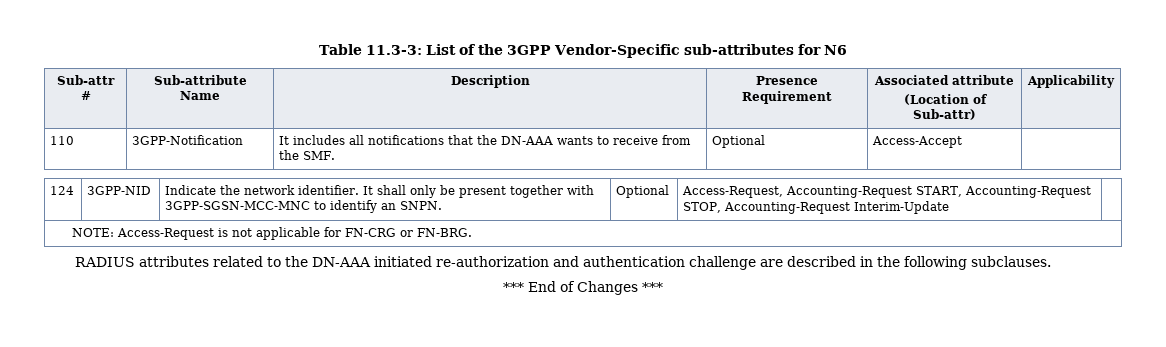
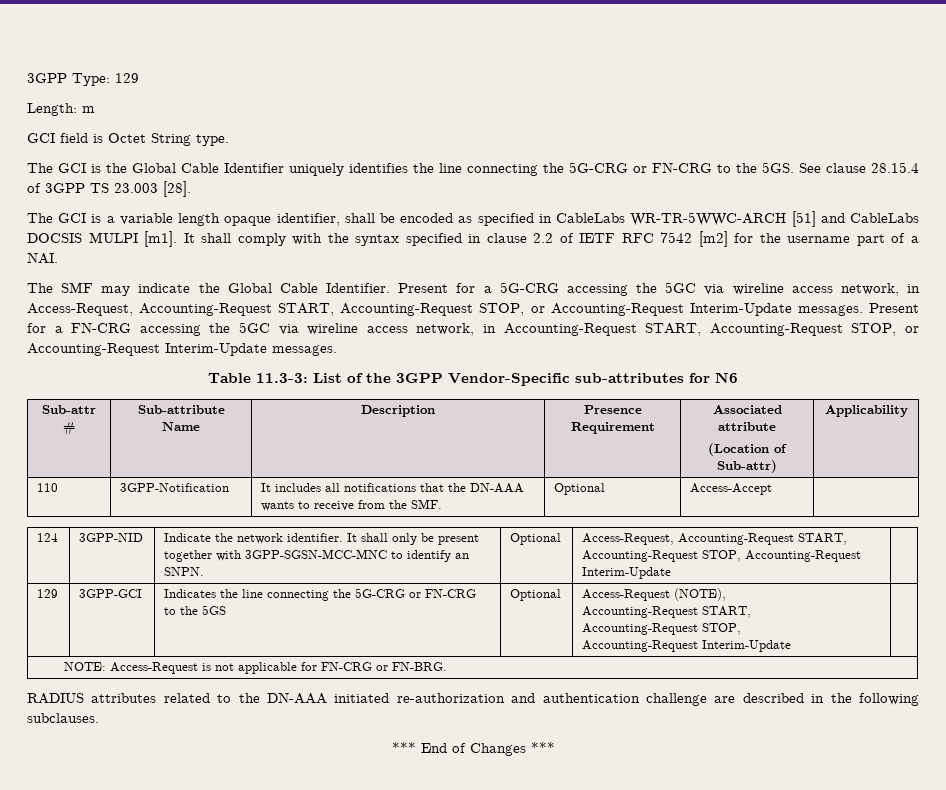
(319, 49) none -> [27,73,139,86] [27,103,95,116] [27,133,229,146] [27,162,919,176] [27,181,191,197] [27,211,919,227] [27,231,919,247] [27,252,58,264] [27,282,920,296] [27,303,919,316] [27,322,920,336] [27,343,337,356] 3GPP Type: 129 // Length: m // GCI field is Octet String type. // The GCI is the Global Cable Identifier uniquely identifies the line connecting the 5G-CRG or FN-CRG to the 5GS. See clause 28.15.4 of 3GPP TS 23.003 [28]. // The GCI is a variable length opaque identifier, shall be encoded as specified in CableLabs WR-TR-5WWC-ARCH [51] and CableLabs DOCSIS MULPI [m1]. It shall comply with the syntax specified in clause 2.2 of IETF RFC 7542 [m2] for the username part of a NAI. // The SMF may indicate the Global Cable Identifier. Present for a 5G-CRG accessing the 5GC via wireline access network, in Access-Request, Accounting-Request START, Accounting-Request STOP, or Accounting-Request Interim-Update messages. Present for a FN-CRG accessing the 5GC via wireline access network, in Accounting-Request START, Accounting-Request STOP, or Accounting-Request Interim-Update messages. //
(950, 207) none -> [37,589,59,598] [79,589,143,598] [164,588,477,601] [164,605,227,615] [510,589,562,601] [582,588,727,601] [582,606,752,618] [582,623,742,635] [582,640,792,652] // 129 | 3GPP-GCI | Indicates the line connecting the 5G-CRG or FN-CRG to the 5GS | Optional | Access-Request (NOTE), // Accounting-Request START, // Accounting-Request STOP, // Accounting-Request Interim-Update |

